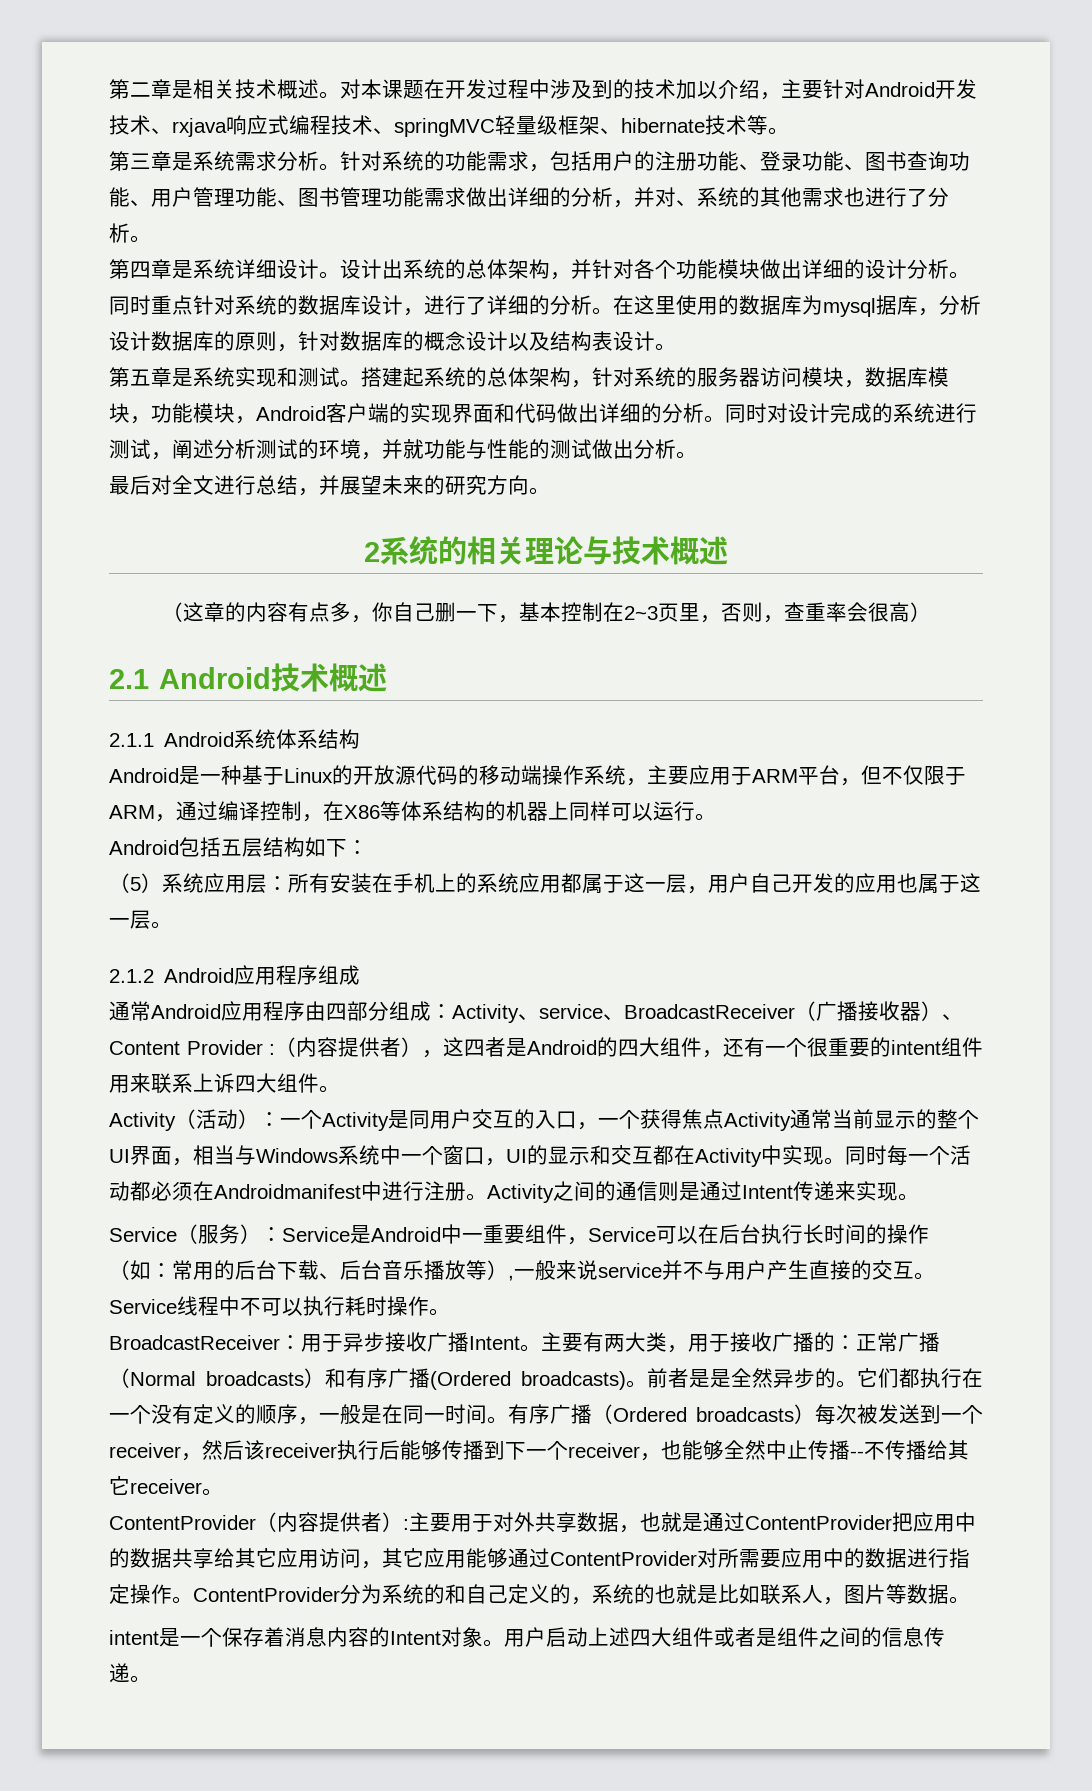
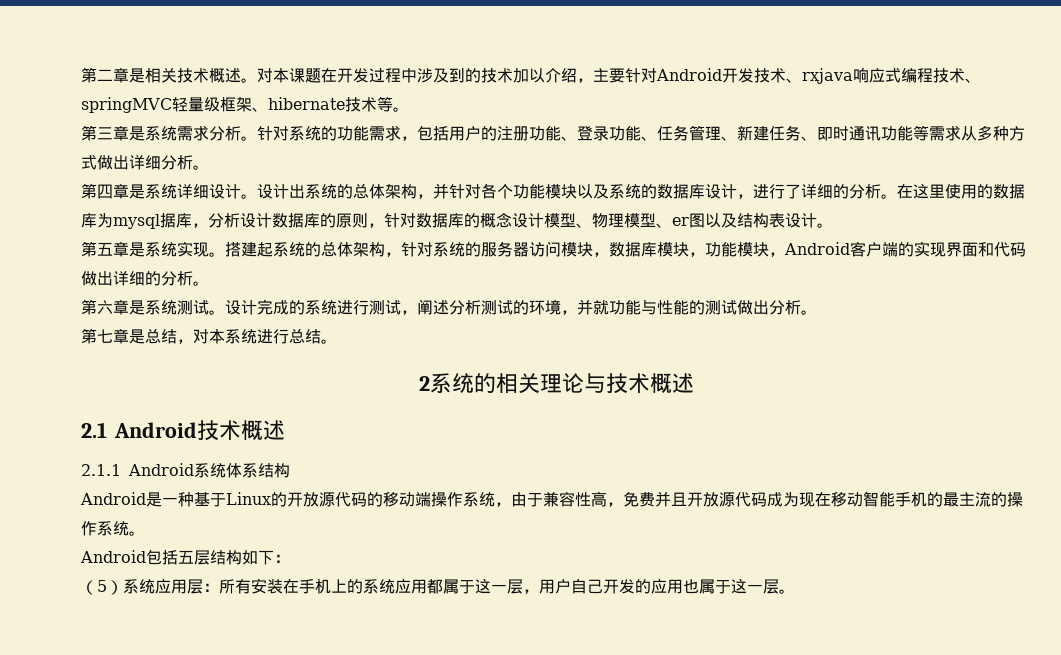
[865,151,970,171] [109,187,928,208] 图书查询功能、用户管理功能、图书管理功能需求做出详细的分析，并对、系统的其他需求也进行了 -> [657,125,1025,141] [81,155,161,170] 任务管理、新建任务、即时通讯功能等需求从多种方式做出详细
[760,259,970,279] [109,295,235,315] 做出详细的设计分析。同时重点针对 -> [577,184,609,199] 以及
(508, 341) none -> [544,213,705,228] 模型、物理模型、er图
[277,367,340,387] 和测试 -> (209, 249) none
[725,403,788,423] 同时对 -> [81,299,225,315] // 第六章是系统测试。
[109,475,529,496] 最后对全文进行总结，并展望未来的研究方向 -> [81,328,321,344] 第七章是总结，对本系统进行总结
[161,602,931,623] // （这章的内容有点多，你自己删一下，基本控制在2~3页里，否则，查重率会很高） -> (694, 383) none
[647,765,966,786] [109,801,695,822] 主要应用于ARM平台，但不仅限于ARM，通过编译控制，在X86等体系结构的机器上同样可以运行 -> [511,491,1023,507] [81,521,129,536] 由于兼容性高，免费并且开放源代码成为现在移动智能手机的最主流的操作系统
[109,965,361,985] [109,1001,963,1023] [109,1037,983,1058] [109,1073,340,1094] [109,1109,979,1131] [109,1145,971,1167] [109,1181,919,1203] [109,1224,929,1245] [109,1260,935,1281] [109,1296,450,1316] [109,1332,940,1353] [109,1368,983,1390] [109,1404,983,1425] [109,1440,969,1461] [109,1476,223,1496] [109,1512,976,1533] [109,1548,970,1569] [109,1584,970,1605] [109,1627,945,1647] [109,1663,151,1683] // 2.1.2 Android应用程序组成 // 通常Android应用程序由四部分组成：Activity、service、BroadcastReceiver（广播接收器）、Content Provider :（内容提供者），这四者是Android的四大组件，还有一个很重要的intent组件用来联系上诉四大组件。 // Activity（活动）：一个Activity是同用户交互的入口，一个获得焦点Activity通常当前显示的整个UI界面，相当与Windows系统中一个窗口，UI的显示和交互都在Activity中实现。同时每一个活动都必须在Androidmanifest中进行注册。Activity之间的通信则是通过Intent传递来实现。 // Service（服务）：Service是Android中一重要组件，Service可以在后台执行长时间的操作（如：常用的后台下载、后台音乐播放等）,一般来说service并不与用户产生直接的交互。Service线程中不可以执行耗时操作。 // BroadcastReceiver：用于异步接收广播Intent。主要有两大类，用于接收广播的：正常广播（Normal broadcasts）和有序广播(Ordered broadcasts)。前者是是全然异步的。它们都执行在一个没有定义的顺序，一般是在同一时间。有序广播（Ordered broadcasts）每次被发送到一个receiver，然后该receiver执行后能够传播到下一个receiver，也能够全然中止传播--不传播给其它receiver。 // ContentProvider（内容提供者）:主要用于对外共享数据，也就是通过ContentProvider把应用中的数据共享给其它应用访问，其它应用能够通过ContentProvider对所需要应用中的数据进行指定操作。ContentProvider分为系统的和自己定义的，系统的也就是比如联系人，图片等数据。 // intent是一个保存着消息内容的Intent对象。用户启动上述四大组件或者是组件之间的信息传递。 -> (795, 591) none

